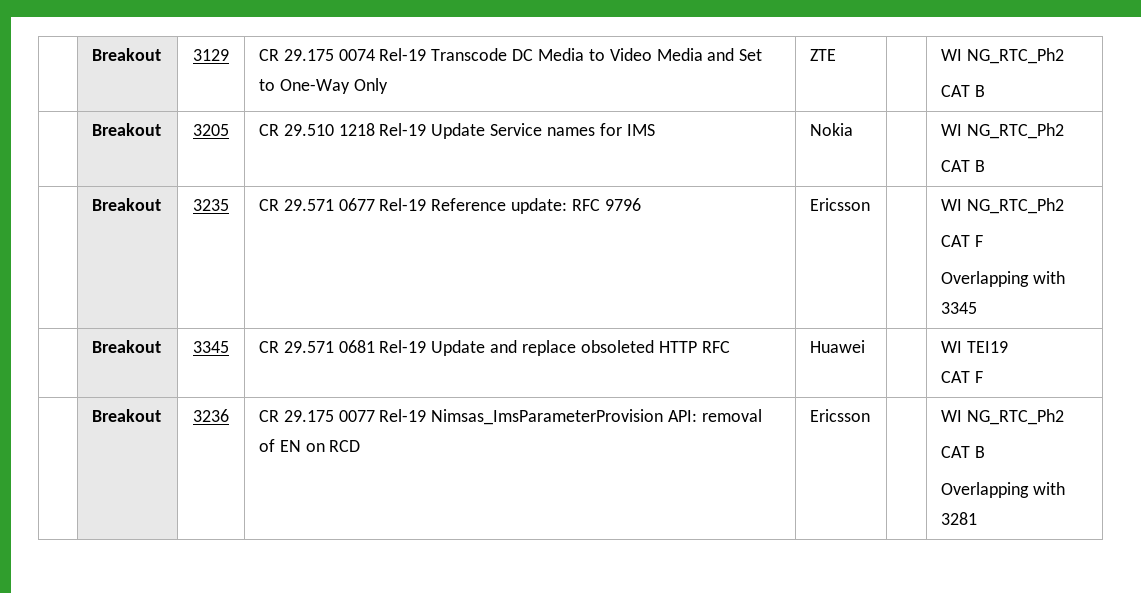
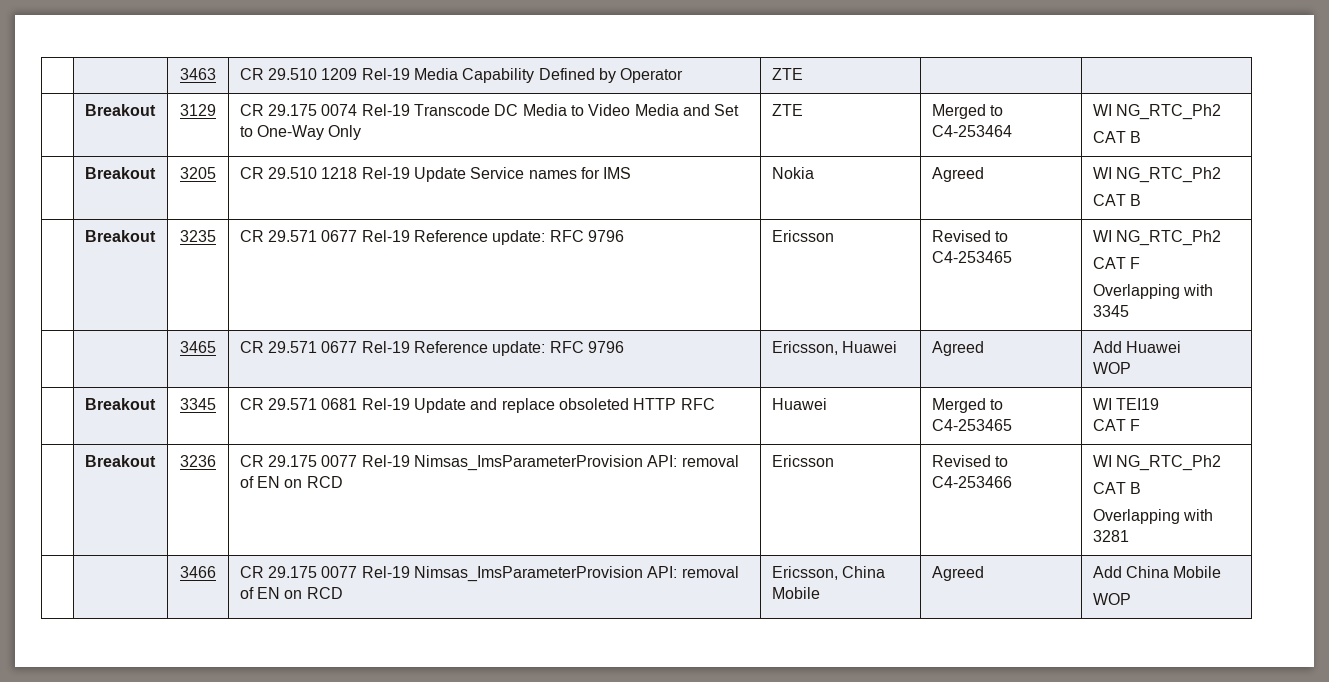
(91, 54) | -> [180,68,216,80] [239,68,684,83] [771,68,803,80] | | 3463 | CR 29.510 1209 Rel-19 Media Capability Defined by Operator | ZTE | | // |
(836, 55) none -> [931,104,1004,119] [931,125,1012,137] Merged to C4-253464
(853, 129) none -> [931,167,984,182] Agreed
(870, 204) none -> [931,230,1009,242] [931,251,1012,263] Revised to C4-253465
(977, 308) none -> [180,341,216,353] [239,341,624,356] [771,341,898,355] [931,341,984,356] [1092,341,1182,353] [1092,362,1131,374] // | | 3465 | CR 29.571 0677 Rel-19 Reference update: RFC 9796 | Ericsson, Huawei | Agreed | Add Huawei // WOP
(865, 346) none -> [931,398,1004,413] [931,419,1012,431] Merged to C4-253465
(870, 415) none -> [931,455,1009,467] [931,476,1012,488] Revised to C4-253466
(977, 518) none -> [180,566,216,578] [239,566,739,582] [239,587,343,599] [771,566,886,580] [771,587,820,599] [931,566,984,581] [1092,566,1222,578] [1092,593,1131,605] // | | 3466 | CR 29.175 0077 Rel-19 Nimsas_ImsParameterProvision API: removal of EN on RCD | Ericsson, China Mobile | Agreed | Add China Mobile // WOP

